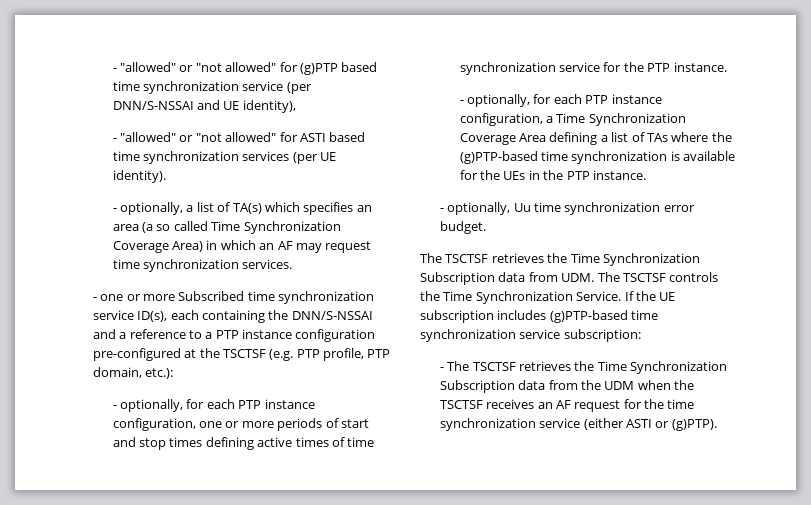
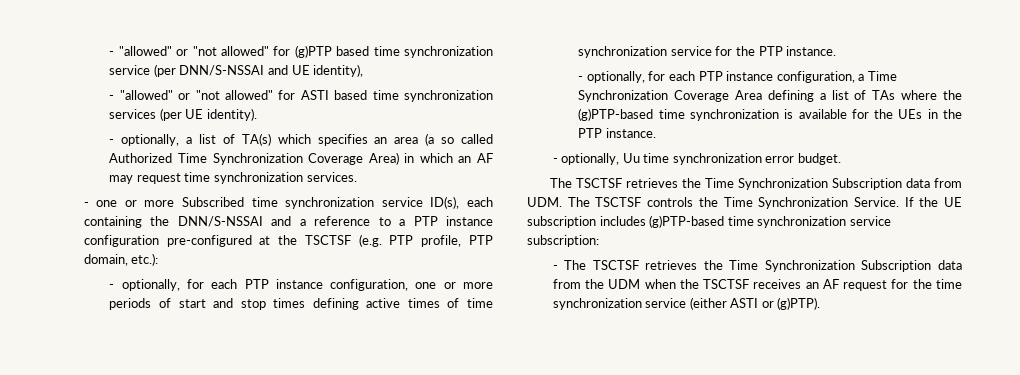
(208, 226) none -> [109,153,173,163] Authorized

